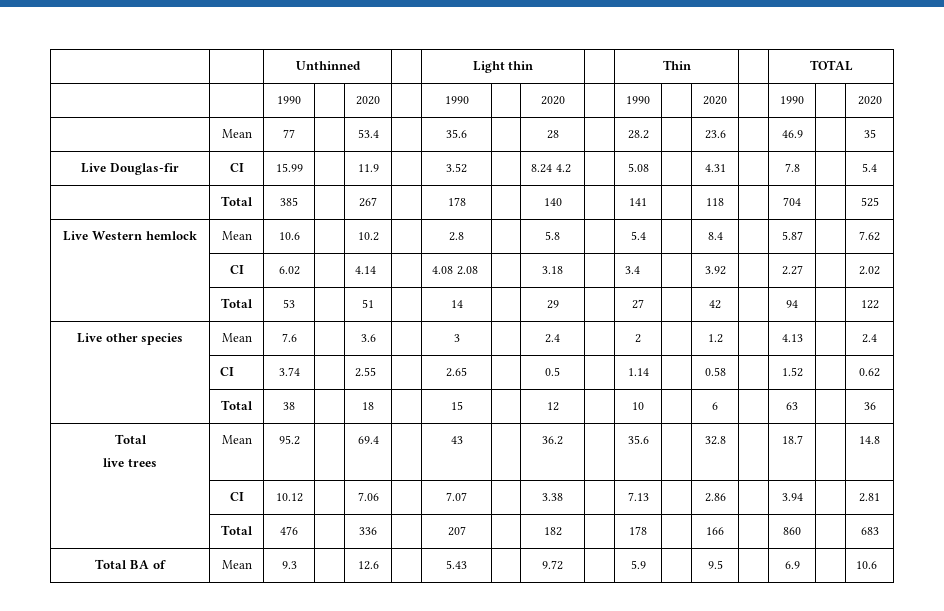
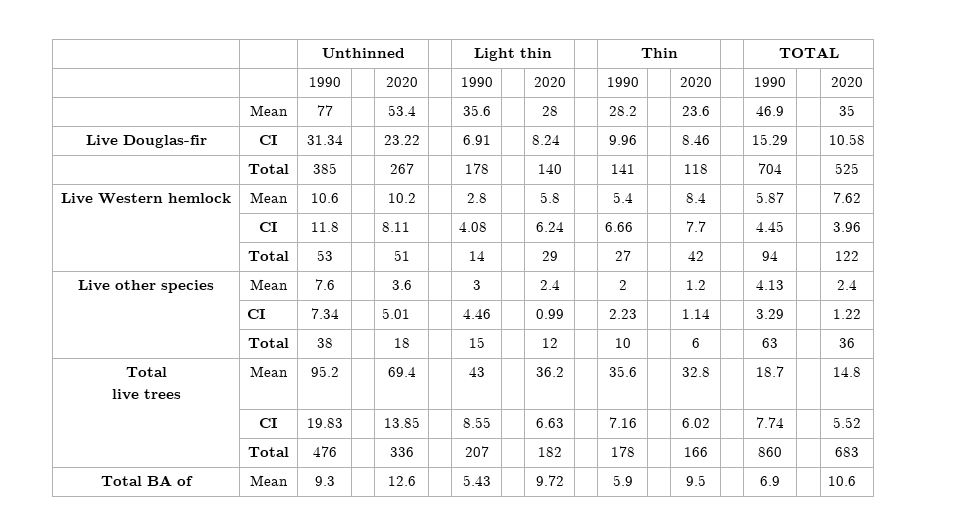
[275,163,303,172] [357,164,379,172] [446,163,467,173] [531,164,571,173] [627,163,649,172] [704,164,726,172] [784,163,800,172] [862,163,877,172] 15.99 | | 11.9 | | 3.52 | | 8.24 4.2 | | 5.08 | | 4.31 | | 7.8 | | 5.4 -> [306,135,343,145] [383,135,420,145] [462,135,491,145] [532,135,561,145] [608,135,637,145] [681,135,710,145] [752,134,788,145] [829,134,865,145] 31.34 | | 23.22 | | 6.91 | | 8.24 | | 9.96 | | 8.46 | | 15.29 | | 10.58
[278,266,300,275] [355,266,377,274] 6.02 | | 4.14 -> [310,222,339,232] [382,222,411,232] 11.8 | | 8.11
[456,266,478,275] [542,266,563,274] [625,266,641,274] [704,266,726,275] [781,265,803,275] [859,266,880,275] 2.08 | | 3.18 | | 3.4 | | 3.92 | | 2.27 | | 2.02 -> [535,222,564,232] [605,222,634,232] [685,221,706,232] [756,221,784,232] [833,222,861,232] | | 6.24 | | 6.66 | | 7.7 | | 4.45 | | 3.96
[278,367,300,376] [355,367,377,377] [446,367,467,377] [545,367,560,376] [627,368,649,376] [704,367,726,376] [781,367,803,377] [859,368,880,377] 3.74 | | 2.55 | | 2.65 | | 0.5 | | 1.14 | | 0.58 | | 1.52 | | 0.62 -> [310,308,339,319] [382,308,411,319] [462,309,491,319] [535,309,564,319] [608,309,637,319] [681,309,710,319] [756,309,784,319] [833,309,861,319] 7.34 | | 5.01 | | 4.46 | | 0.99 | | 2.23 | | 1.14 | | 3.29 | | 1.22
[275,493,303,502] [357,492,379,501] [446,492,467,501] [542,493,563,501] [627,492,649,501] [704,493,726,502] [781,493,803,501] [859,493,880,502] 10.12 | | 7.06 | | 7.07 | | 3.38 | | 7.13 | | 2.86 | | 3.94 | | 2.81 -> [306,418,343,428] [383,417,420,428] [462,417,491,428] [535,418,564,428] [608,417,637,428] [681,418,710,428] [756,417,784,428] [833,417,861,428] 19.83 | | 13.85 | | 8.55 | | 6.63 | | 7.16 | | 6.02 | | 7.74 | | 5.52

